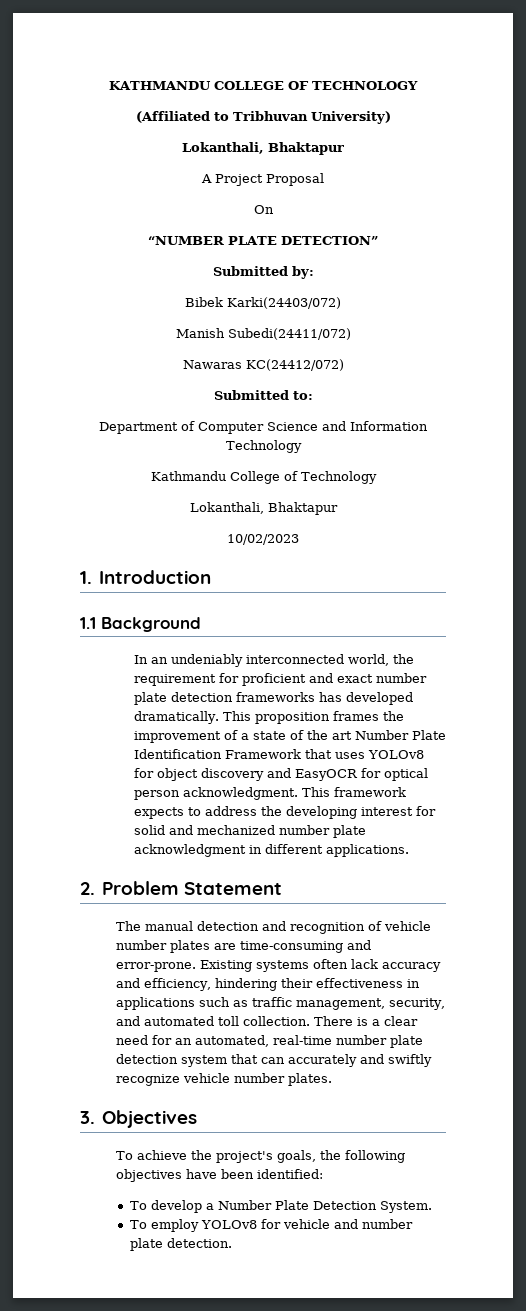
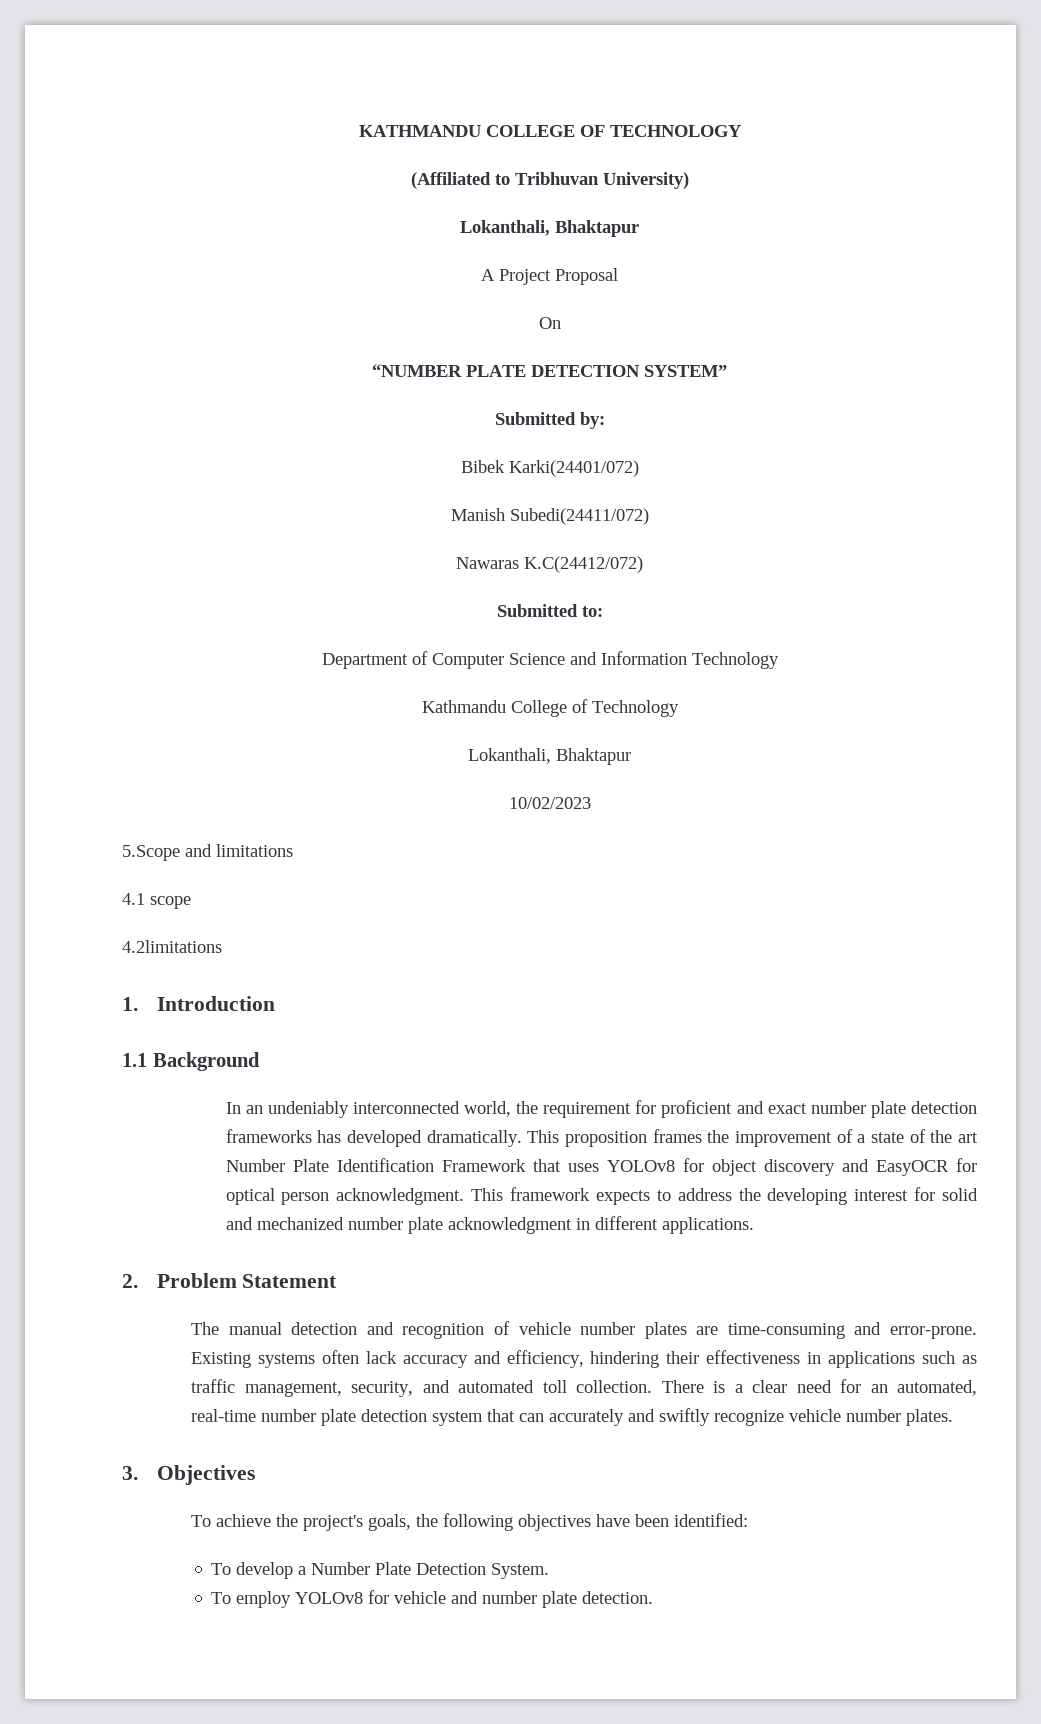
[281,236,378,245] DETECTION” -> [531,365,727,377] DETECTION SYSTEM”
[227,297,341,309] Karki(24403/072) -> [508,460,639,477] Karki(24401/072)
[245,359,344,371] KC(24412/072) -> [524,556,643,573] K.C(24412/072)
(299, 539) none -> [122,844,293,861] [122,893,191,909] [122,940,222,953] // 5.Scope and limitations // 4.1 scope // 4.2limitations

